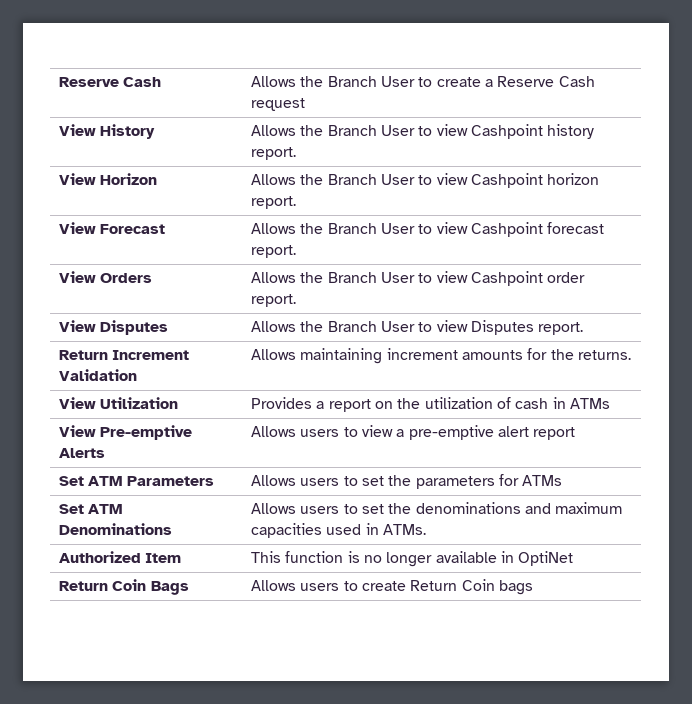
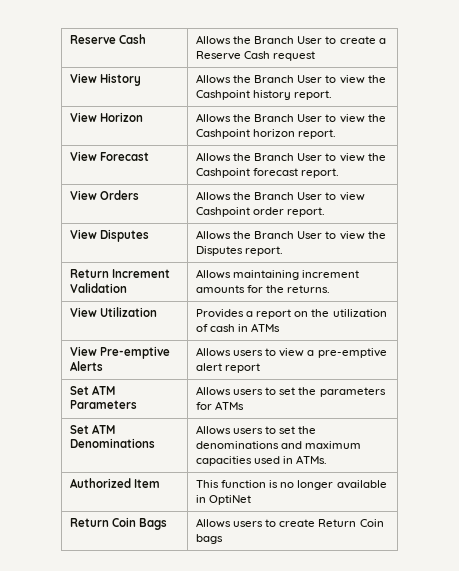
(468, 130) none -> [367,75,386,83] the
(468, 179) none -> [367,114,386,122] the
(468, 228) none -> [367,153,386,161] the
(468, 326) none -> [367,231,386,239] the

